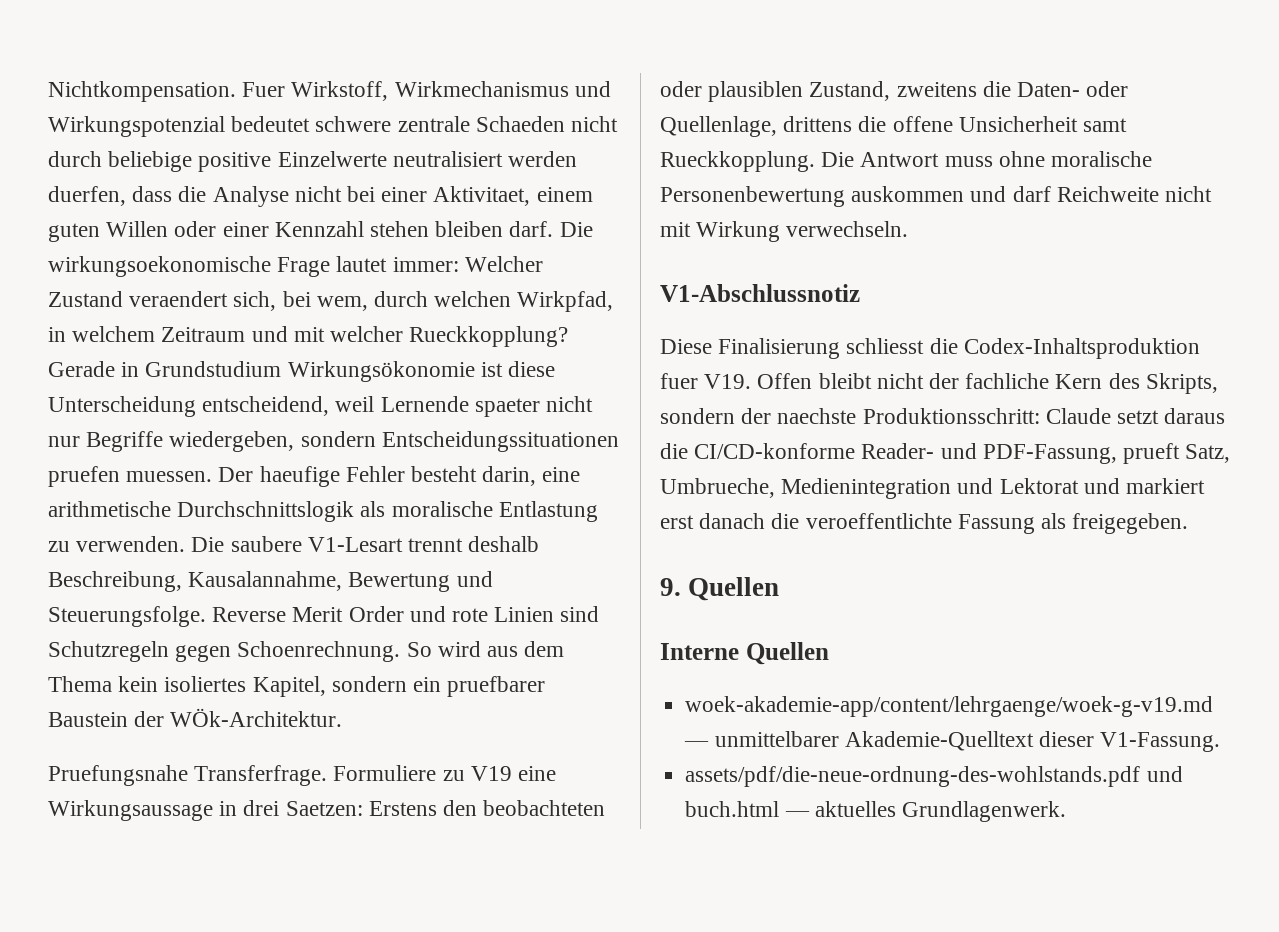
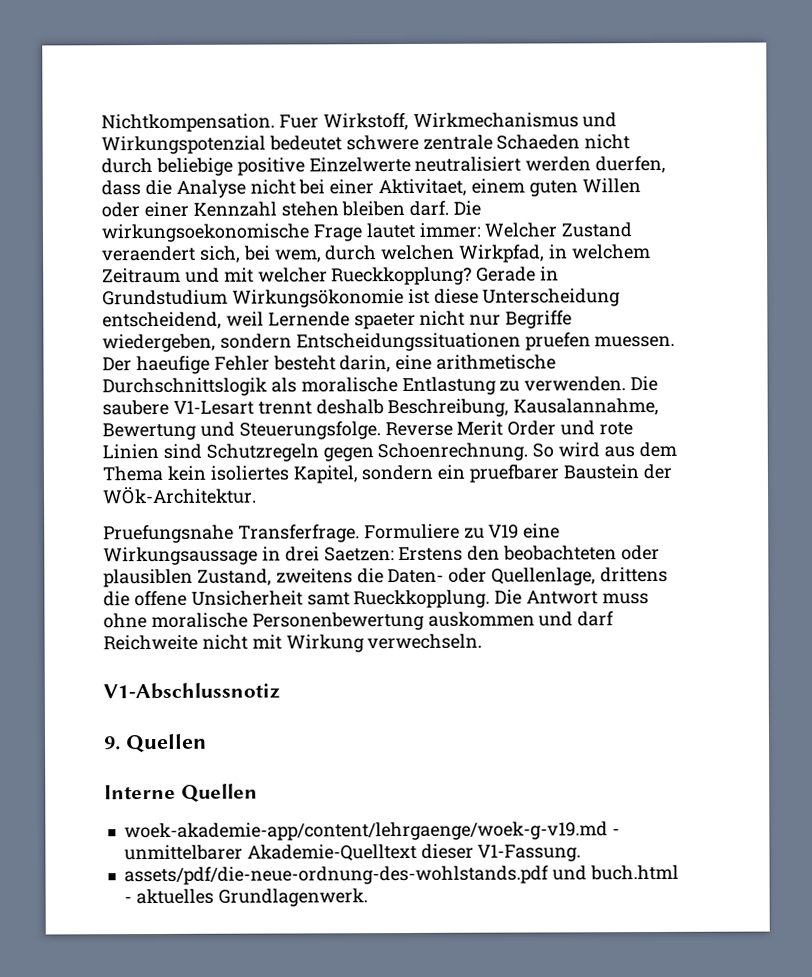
[660,338,1200,359] [660,373,1218,394] [660,408,1226,424] [660,443,1231,464] [660,478,1206,499] [660,513,1189,534] // Diese Finalisierung schliesst die Codex-Inhaltsproduktion fuer V19. Offen bleibt nicht der fachliche Kern des Skripts, sondern der naechste Produktionsschritt: Claude setzt daraus die CI/CD-konforme Reader- und PDF-Fassung, prueft Satz, Umbrueche, Medienintegration und Lektorat und markiert erst danach die veroeffentlichte Fassung als freigegeben. -> (280, 691) none
[684,741,710,747] — -> [611,828,620,836] -
[784,811,810,817] — -> [123,896,132,904] -

